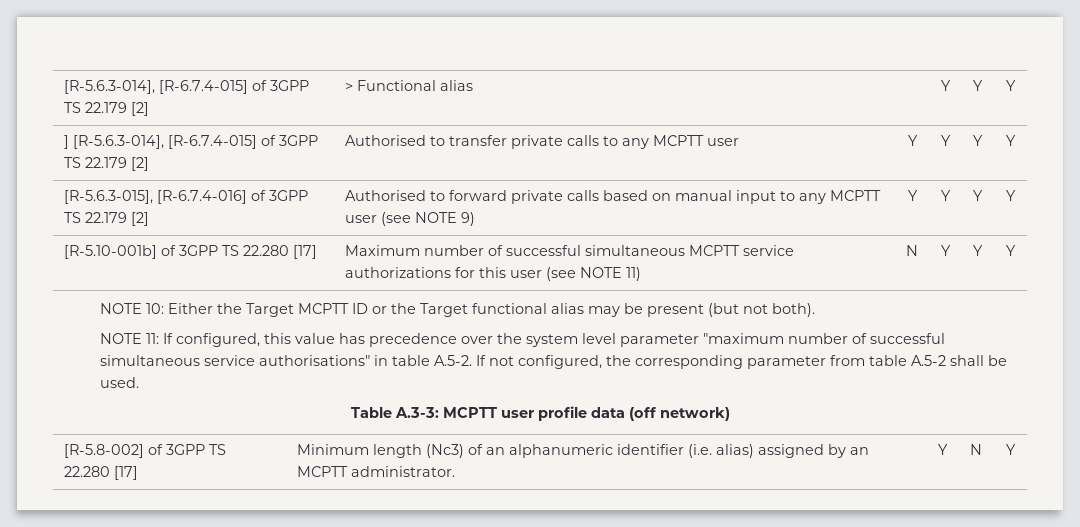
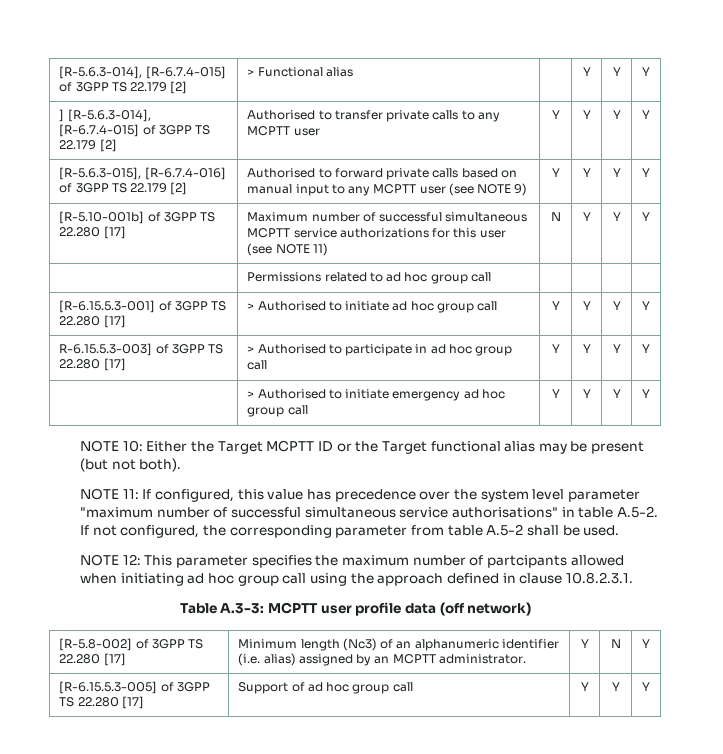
(1016, 250) none -> [247,272,491,284] [59,300,227,313] [59,315,126,328] [247,301,498,313] [551,301,560,310] [582,301,591,310] [612,301,621,310] [642,301,650,310] [59,343,224,356] [59,358,126,371] [247,344,513,356] [247,360,268,370] [551,344,560,353] [582,344,591,353] [612,344,621,353] [642,344,650,353] [247,389,505,401] [247,405,308,417] [551,389,560,398] [582,389,591,398] [612,389,621,398] [642,389,650,398] // | Permissions related to ad hoc group call | | | | // [R-6.15.5.3-001] of 3GPP TS 22.280 [17] | > Authorised to initiate ad hoc group call | Y | Y | Y | Y // R-6.15.5.3-003] of 3GPP TS 22.280 [17] | > Authorised to participate in ad hoc group call | Y | Y | Y | Y // | > Authorised to initiate emergency ad hoc group call | Y | Y | Y | Y
(140, 382) none -> [80,554,624,568] [80,572,633,586] // NOTE 12: This parameter specifies the maximum number of partcipants allowed when initiating ad hoc group call using the approach defined in clause 10.8.2.3.1.
(1016, 449) none -> [59,681,210,694] [59,696,144,709] [238,682,413,694] [580,682,589,691] [611,682,620,691] [642,682,650,691] // [R-6.15.5.3-005] of 3GPP TS 22.280 [17] | Support of ad hoc group call | Y | Y | Y

